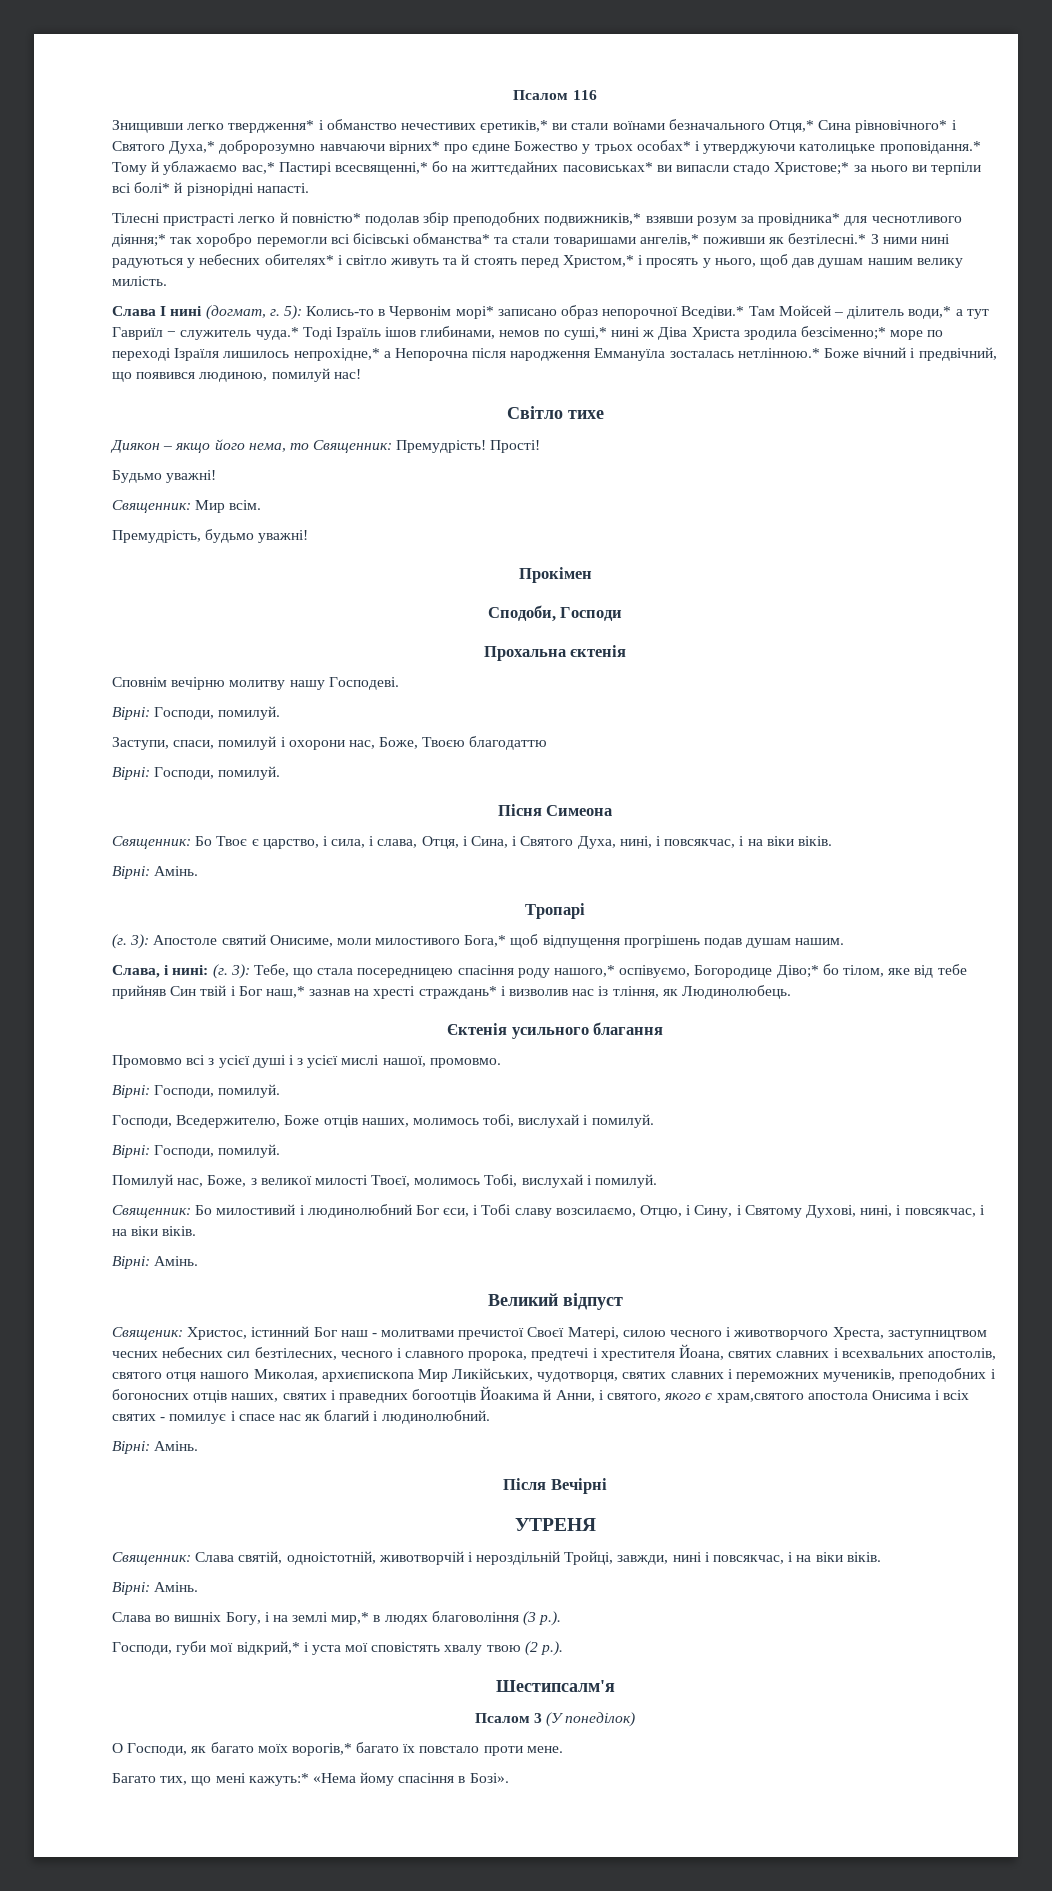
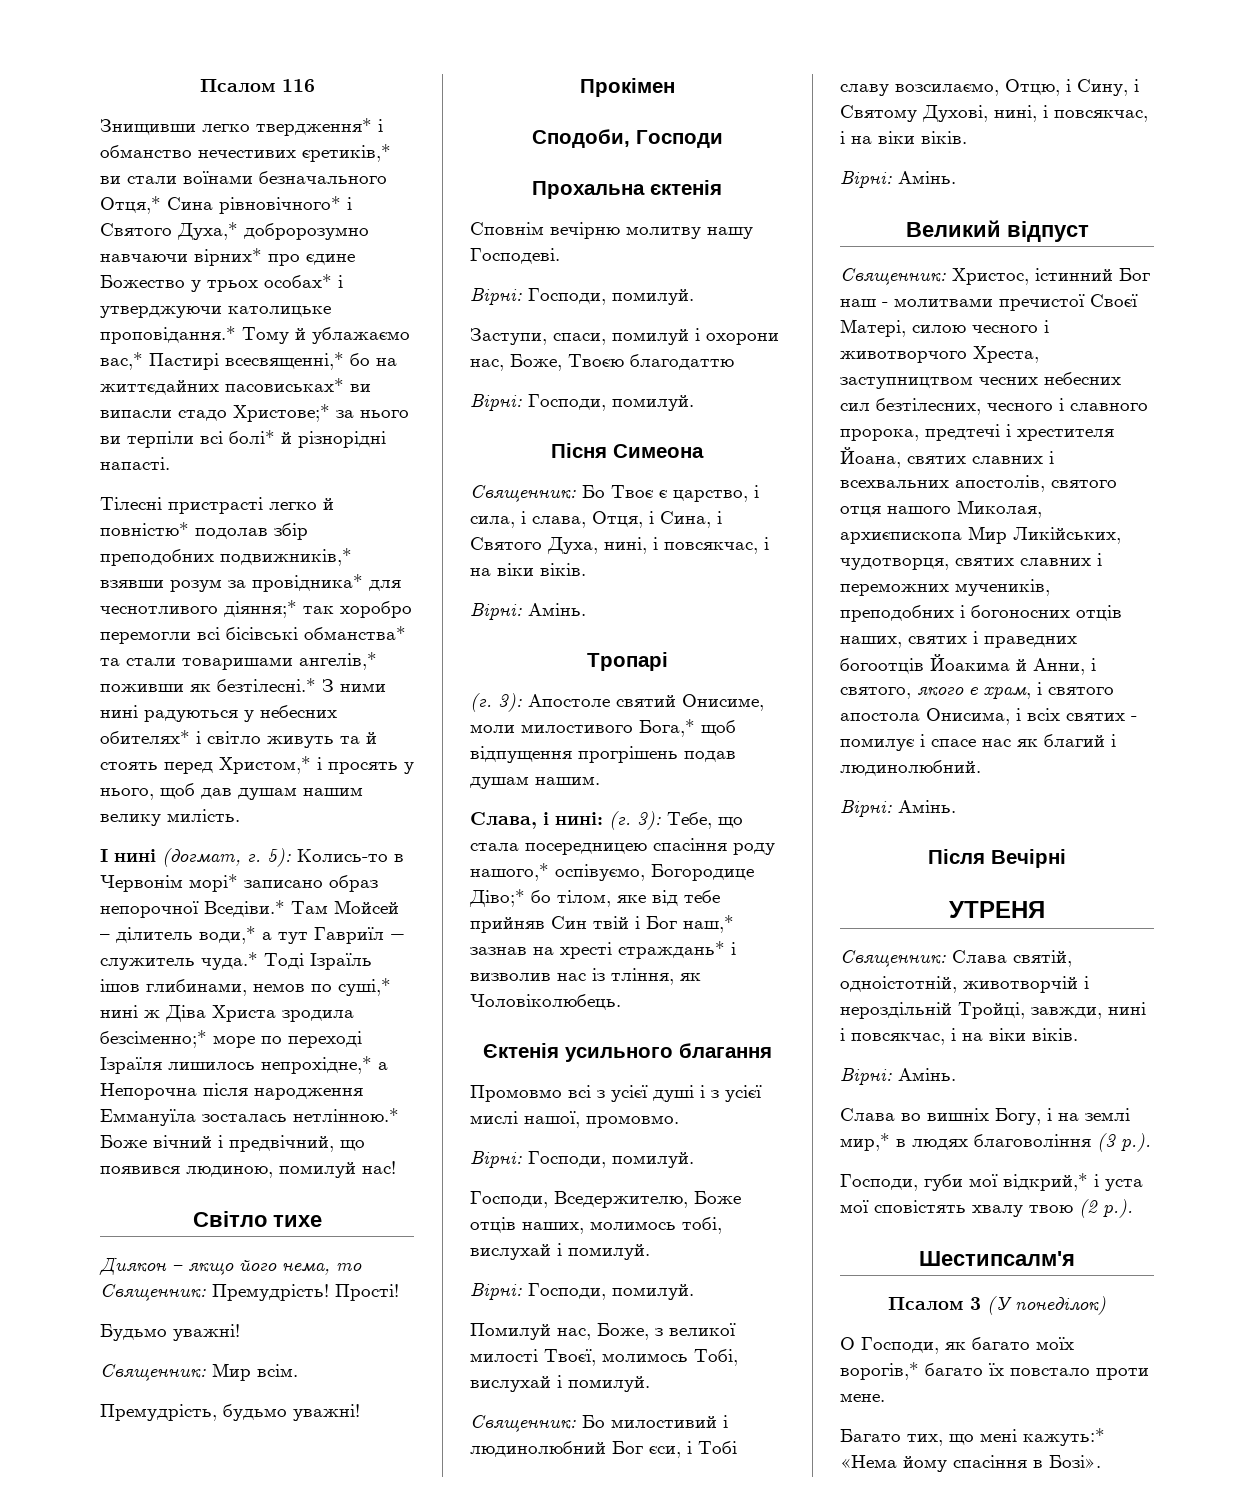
[112,306,156,316] Слава -> (240, 815) none
[681,985,791,999] Людинолюбець. -> [470,994,621,1010] Чоловіколюбець.
[112,1327,183,1340] Священик: -> [840,268,946,285] Священник:
[716,1390,931,1403] храм,святого апостола Онисима -> [983,682,1114,700] [840,708,1010,725] храм, і святого апостола Онисима,

